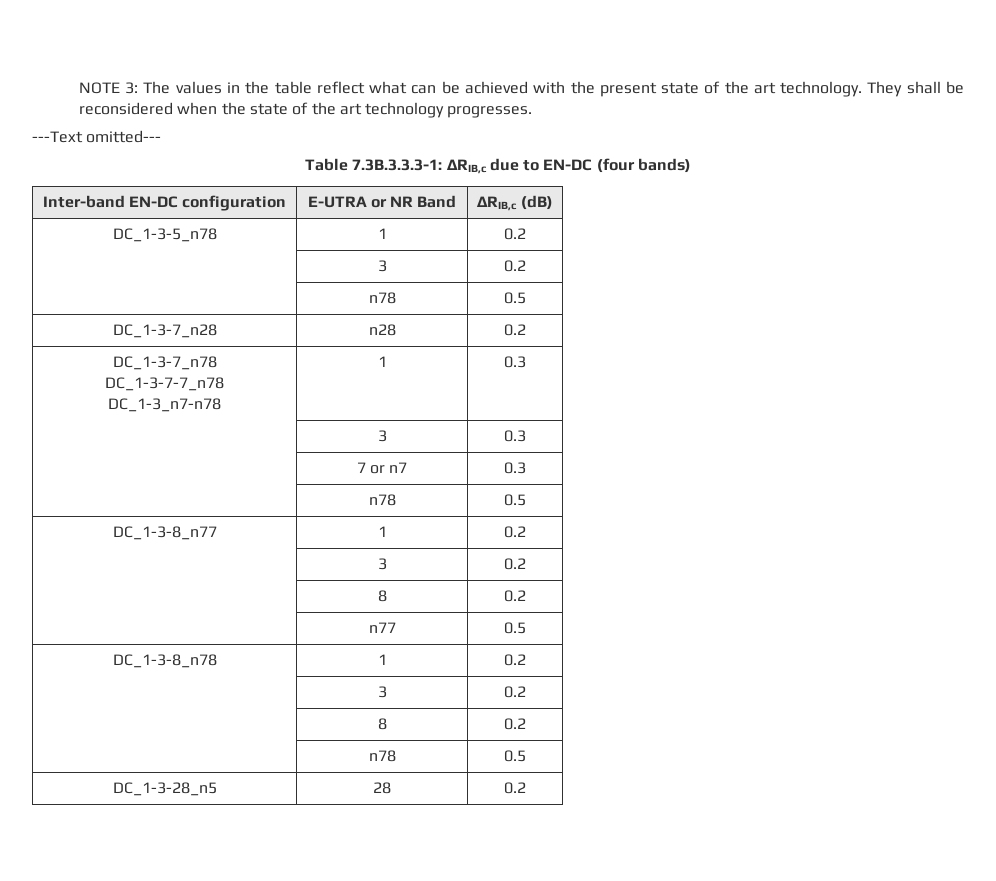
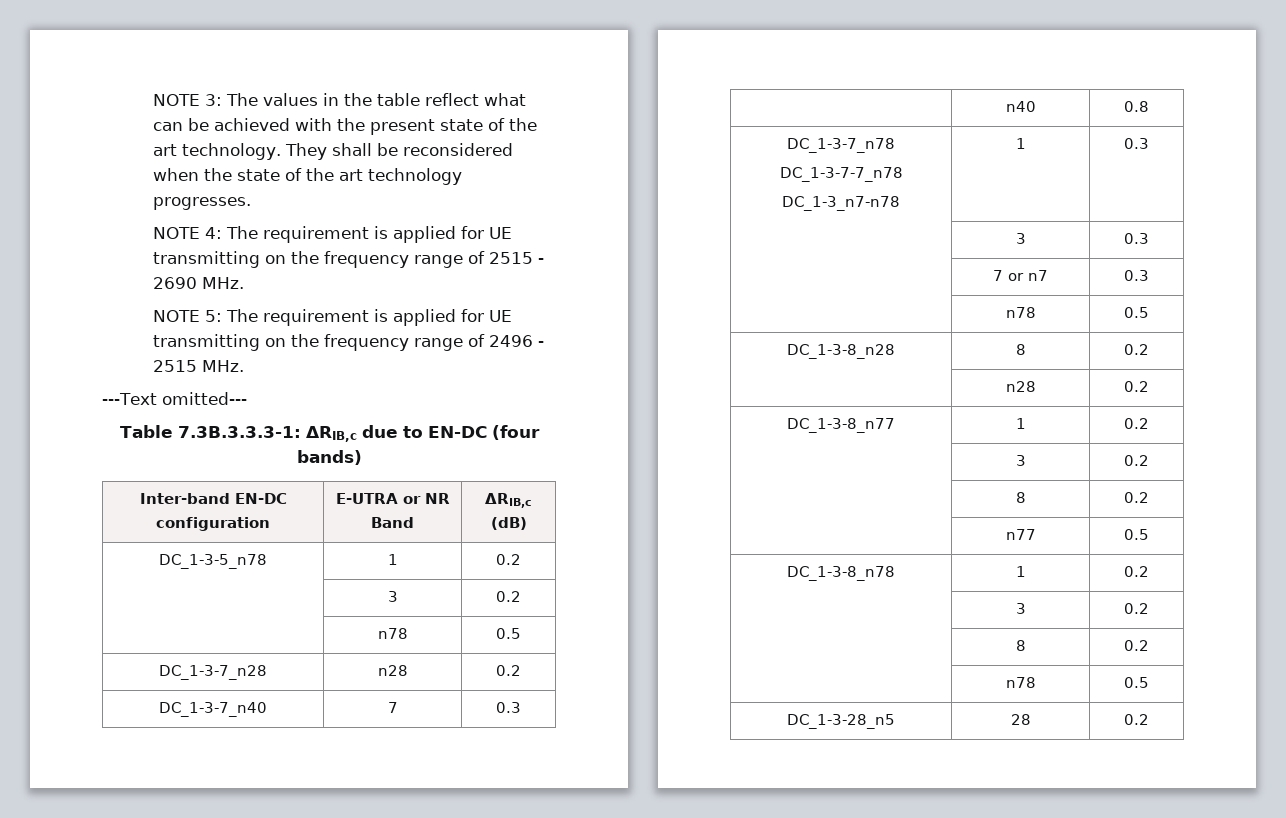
(533, 112) none -> [152,226,512,243] [152,251,544,268] [152,277,244,289] [152,309,512,326] [152,334,544,351] [152,360,244,372] // NOTE 4: The requirement is applied for UE transmitting on the frequency range of 2515 - 2690 MHz. // NOTE 5: The requirement is applied for UE transmitting on the frequency range of 2496 - 2515 MHz.
(526, 330) none -> [159,702,267,717] [387,702,398,713] [496,702,521,713] [1005,101,1036,112] [1124,101,1149,112] // DC_1-3-7_n40 | 7 | 0.3 // | n40 | 0.8
(526, 500) none -> [787,344,895,359] [1015,344,1026,355] [1124,344,1149,355] [1005,381,1036,392] [1124,381,1149,392] // DC_1-3-8_n28 | 8 | 0.2 // | n28 | 0.2

